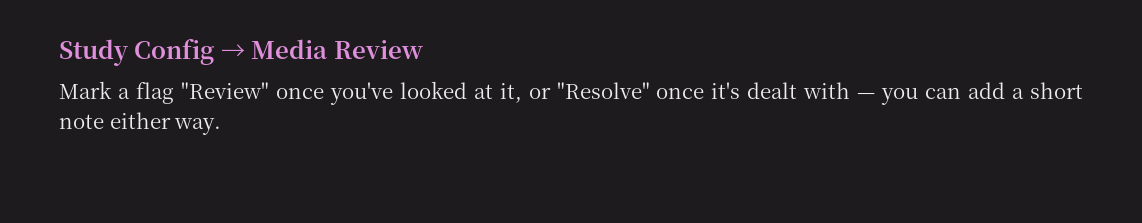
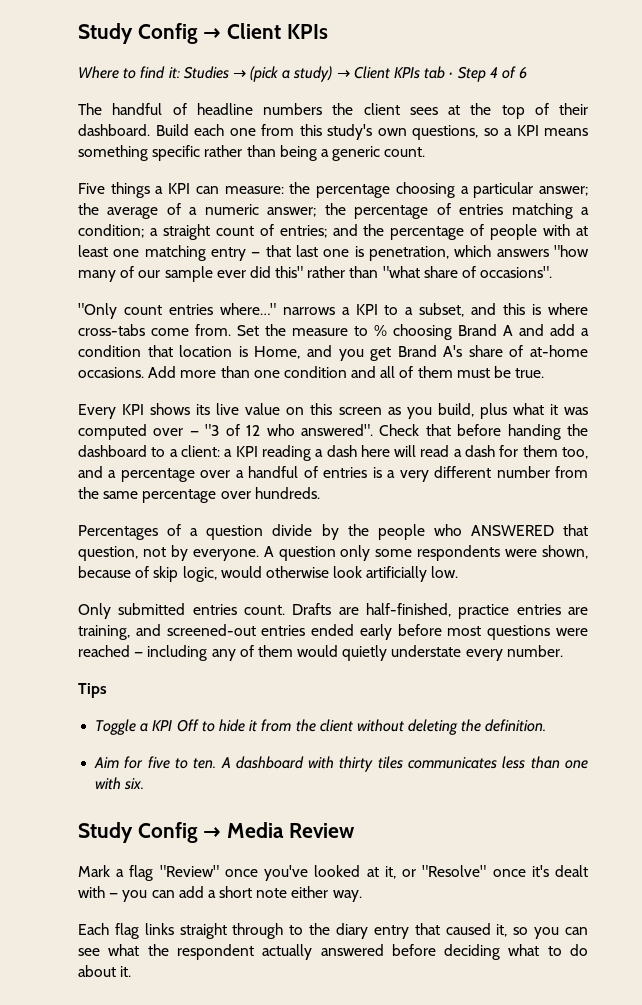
[59,38,245,66] Study Config → -> [78,23,328,44] [78,66,528,82] [78,103,588,119] [78,124,588,140] [78,145,426,161] [78,182,588,198] [78,203,589,219] [78,224,589,240] [78,245,589,261] [78,266,553,282] [78,303,588,319] [78,324,589,340] [78,345,588,361] [78,366,545,378] [78,403,588,419] [78,424,588,440] [78,445,588,461] [78,466,588,482] [78,487,320,503] [78,524,589,540] [78,545,588,561] [78,566,459,582] [78,603,588,619] [78,624,588,640] [78,645,563,661] [78,683,107,698] [95,719,547,735] [94,756,588,772] [95,777,145,790] [78,822,222,843] Study Config → Client KPIs // Where to find it: Studies → (pick a study) → Client KPIs tab · Step 4 of 6 // The handful of headline numbers the client sees at the top of their dashboard. Build each one from this study's own questions, so a KPI means something specific rather than being a generic count. // Five things a KPI can measure: the percentage choosing a particular answer; the average of a numeric answer; the percentage of entries matching a condition; a straight count of entries; and the percentage of people with at least one matching entry — that last one is penetration, which answers "how many of our sample ever did this" rather than "what share of occasions". // "Only count entries where…" narrows a KPI to a subset, and this is where cross-tabs come from. Set the measure to % choosing Brand A and add a condition that location is Home, and you get Brand A's share of at-home occasions. Add more than one condition and all of them must be true. // Every KPI shows its live value on this screen as you build, plus what it was computed over — "3 of 12 who answered". Check that before handing the dashboard to a client: a KPI reading a dash here will read a dash for them too, and a percentage over a handful of entries is a very different number from the same percentage over hundreds. // Percentages of a question divide by the people who ANSWERED that question, not by everyone. A question only some respondents were shown, because of skip logic, would otherwise look artificially low. // Only submitted entries count. Drafts are half-finished, practice entries are training, and screened-out entries ended early before most questions were reached — including any of them would quietly understate every number. // Tips // Toggle a KPI Off to hide it from the client without deleting the definition. // Aim for five to ten. A dashboard with thirty tiles communicates less than one with six. // Study Config →
(222, 126) none -> [78,923,588,939] [78,944,588,960] [78,965,132,977] // Each flag links straight through to the diary entry that caused it, so you can see what the respondent actually answered before deciding what to do about it.

